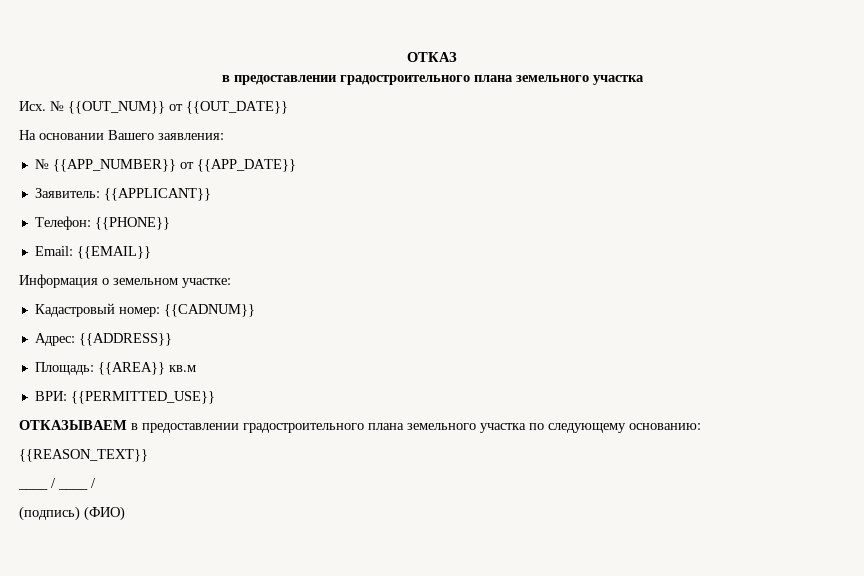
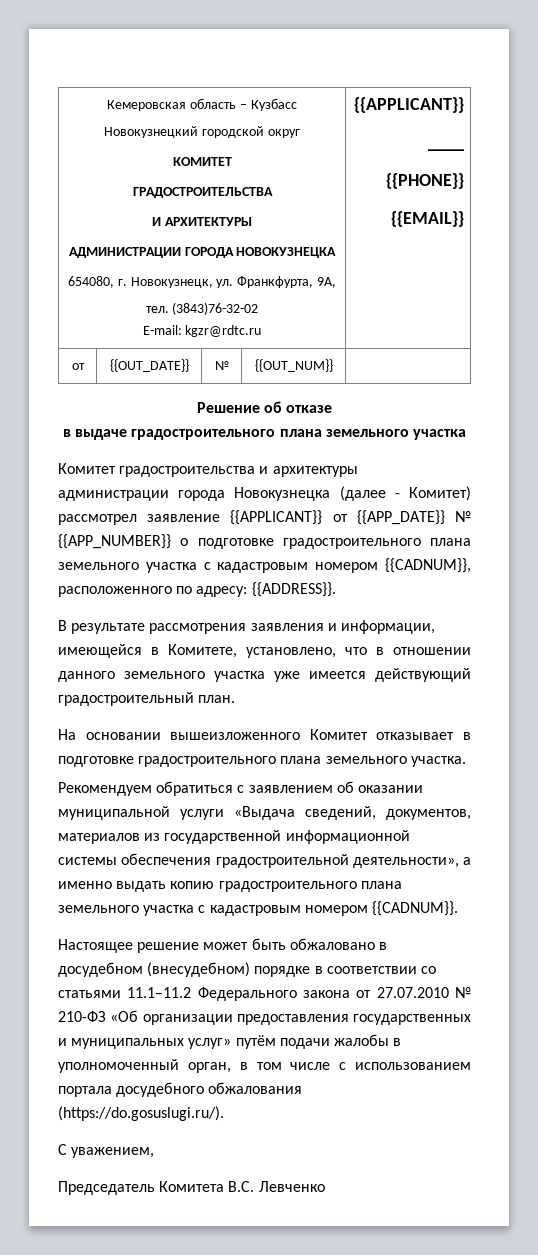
[407,52,457,62] [221,75,336,85] ОТКАЗ // в предоставлении -> [107,98,297,111] [104,126,300,138] [172,157,232,166] [132,187,273,198] [152,217,252,226] [68,247,337,258] [68,276,336,288] [145,302,259,315] [142,325,262,337] [354,97,465,113] [428,148,465,151] [386,173,465,189] [391,211,465,227] [71,363,85,370] [109,359,189,372] [214,361,229,370] [254,359,333,372] [196,401,333,413] [63,429,128,440] Кемеровская область – Кузбасс // Новокузнецкий городской округ // КОМИТЕТ // ГРАДОСТРОИТЕЛЬСТВА // И АРХИТЕКТУРЫ // АДМИНИСТРАЦИИ ГОРОДА НОВОКУЗНЕЦКА // 654080, г. Новокузнецк, ул. Франкфурта, 9А, // тел. (3843)76-32-02 // E-mail: kgzr@rdtc.ru | {{APPLICANT}} // ____ // {{PHONE}} // {{EMAIL}} // от | {{OUT_DATE}} | № | {{OUT_NUM}} | // Решение об отказе // в выдаче
[19,101,288,114] [19,130,224,140] [34,159,296,172] [34,188,211,201] [34,216,170,230] [34,246,151,259] [19,274,231,288] [34,303,255,317] [34,333,172,346] [34,362,196,375] [34,391,215,404] [19,420,701,433] [19,449,148,462] [18,488,48,490] [51,478,56,488] [58,488,88,490] [91,478,96,488] [19,506,125,521] Исх. № {{OUT_NUM}} от {{OUT_DATE}} // На основании Вашего заявления: // № {{APP_NUMBER}} от {{APP_DATE}} // Заявитель: {{APPLICANT}} // Телефон: {{PHONE}} // Email: {{EMAIL}} // Информация о земельном участке: // Кадастровый номер: {{CADNUM}} // Адрес: {{ADDRESS}} // Площадь: {{AREA}} кв.м // ВРИ: {{PERMITTED_USE}} // ОТКАЗЫВАЕМ в предоставлении градостроительного плана земельного участка по следующему основанию: // {{REASON_TEXT}} // ____ / ____ / // (подпись) (ФИО) -> [58,463,358,477] [58,486,471,501] [58,510,471,525] [58,534,471,549] [58,558,472,573] [58,582,336,597] [58,620,435,634] [58,644,471,658] [58,668,471,682] [58,692,236,706] [58,729,471,740] [58,756,466,767] [58,781,423,796] [58,806,471,820] [58,830,410,844] [58,853,471,868] [58,881,402,892] [58,901,458,916] [58,938,387,953] [58,962,436,977] [58,987,471,1001] [58,1010,471,1025] [58,1034,402,1049] [58,1059,471,1073] [58,1082,303,1097] [58,1106,224,1121] [58,1144,155,1158] [58,1181,325,1195] Комитет градостроительства и архитектуры администрации города Новокузнецка (далее - Комитет) рассмотрел заявление {{APPLICANT}} от {{APP_DATE}} № {{APP_NUMBER}} о подготовке градостроительного плана земельного участка с кадастровым номером {{CADNUM}}, расположенного по адресу: {{ADDRESS}}. // В результате рассмотрения заявления и информации, имеющейся в Комитете, установлено, что в отношении данного земельного участка уже имеется действующий градостроительный план. // На основании вышеизложенного Комитет отказывает в подготовке градостроительного плана земельного участка. // Рекомендуем обратиться с заявлением об оказании муниципальной услуги «Выдача сведений, документов, материалов из государственной информационной системы обеспечения градостроительной деятельности», а именно выдать копию градостроительного плана земельного участка с кадастровым номером {{CADNUM}}. // Настоящее решение может быть обжаловано в досудебном (внесудебном) порядке в соответствии со статьями 11.1–11.2 Федерального закона от 27.07.2010 № 210-ФЗ «Об организации предоставления государственных и муниципальных услуг» путём подачи жалобы в уполномоченный орган, в том числе с использованием портала досудебного обжалования (https://do.gosuslugi.ru/). // С уважением, // Председатель Комитета В.С. Левченко

